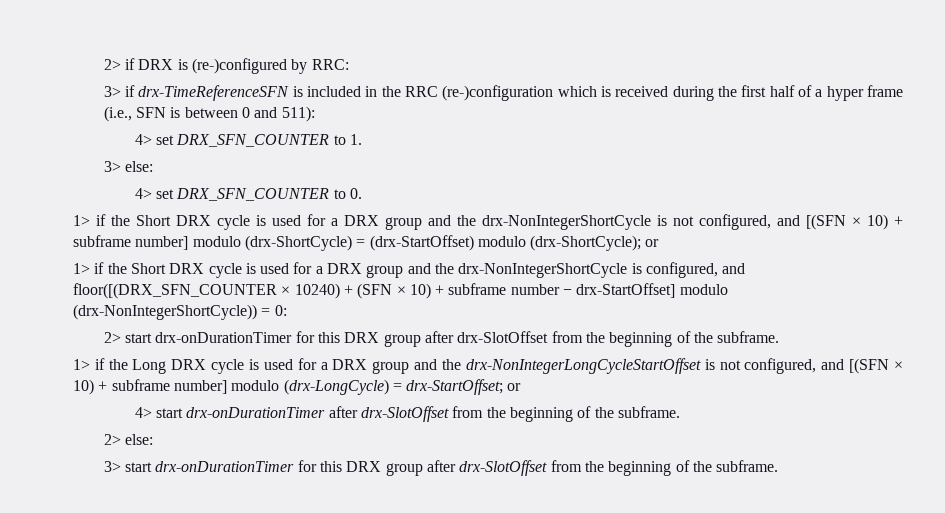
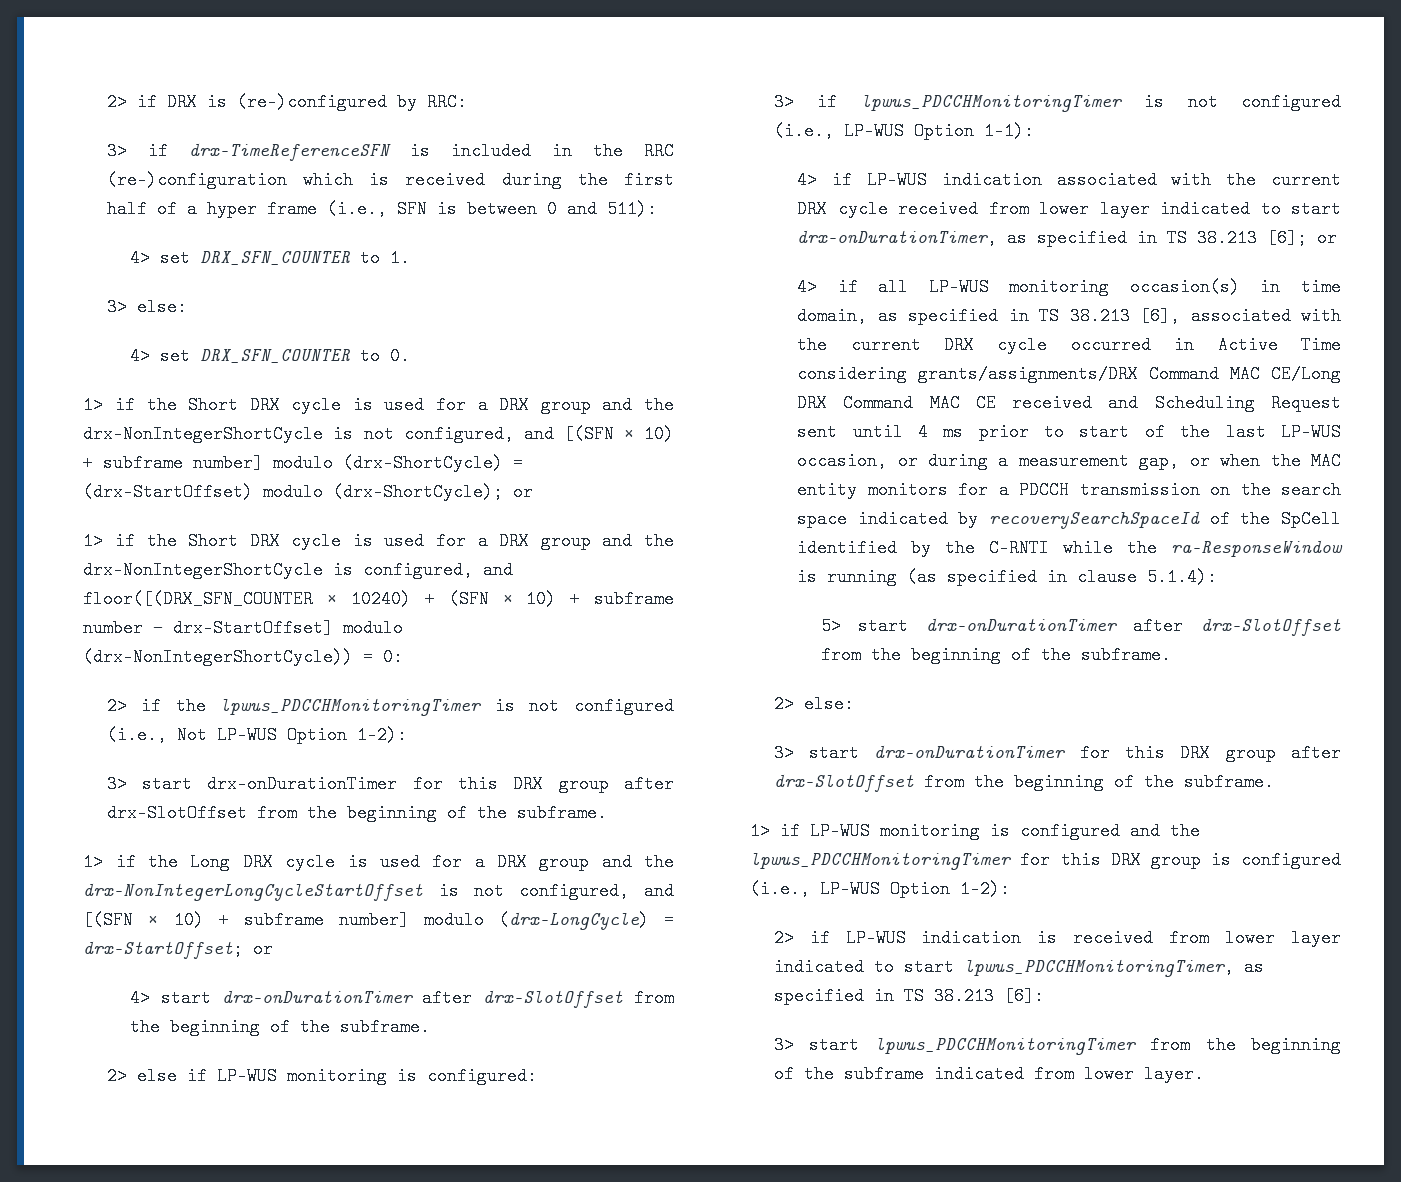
(121, 337) none -> [141,697,674,716] [106,726,407,744] [106,775,127,793] if the lpwus_PDCCHMonitoringTimer is not configured (i.e., Not LP-WUS Option 1-2): // 3>
(680, 412) none -> [106,1067,537,1085] [773,93,1341,112] [773,122,1034,140] [797,171,1341,189] [797,200,1341,218] [797,229,1338,247] [797,278,1341,296] [797,307,1341,325] [797,336,1341,354] [797,365,1341,383] [797,394,1341,412] [797,423,1341,441] [797,452,1341,470] [797,481,1341,499] [797,510,1341,529] [797,539,1343,557] [797,568,1218,586] [820,617,1341,636] [820,646,1171,664] // 2> else if LP-WUS monitoring is configured: // 3> if lpwus_PDCCHMonitoringTimer is not configured (i.e., LP-WUS Option 1-1): // 4> if LP-WUS indication associated with the current DRX cycle received from lower layer indicated to start drx-onDurationTimer, as specified in TS 38.213 [6]; or // 4> if all LP-WUS monitoring occasion(s) in time domain, as specified in TS 38.213 [6], associated with the current DRX cycle occurred in Active Time considering grants/assignments/DRX Command MAC CE/Long DRX Command MAC CE received and Scheduling Request sent until 4 ms prior to start of the last LP-WUS occasion, or during a measurement gap, or when the MAC entity monitors for a PDCCH transmission on the search space indicated by recoverySearchSpaceId of the SpCell identified by the C-RNTI while the ra-ResponseWindow is running (as specified in clause 5.1.4): // 5> start drx-onDurationTimer after drx-SlotOffset from the beginning of the subframe.
(779, 466) none -> [750,822,1201,840] [750,851,1341,870] [750,880,1011,898] [773,929,1341,947] [773,958,1264,977] [773,987,1044,1005] [773,1036,1341,1055] [773,1065,1204,1083] // 1> if LP-WUS monitoring is configured and the lpwus_PDCCHMonitoringTimer for this DRX group is configured (i.e., LP-WUS Option 1-2): // 2> if LP-WUS indication is received from lower layer indicated to start lpwus_PDCCHMonitoringTimer, as specified in TS 38.213 [6]: // 3> start lpwus_PDCCHMonitoringTimer from the beginning of the subframe indicated from lower layer.

